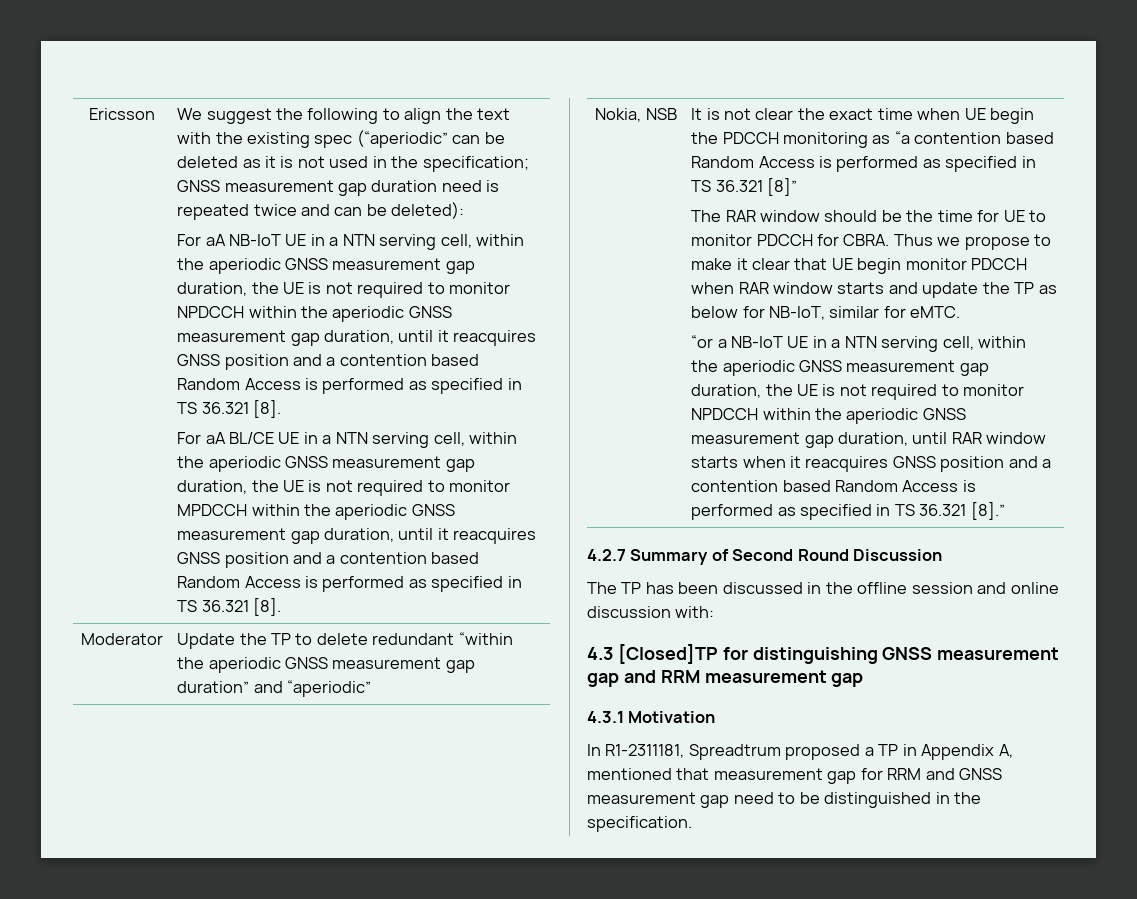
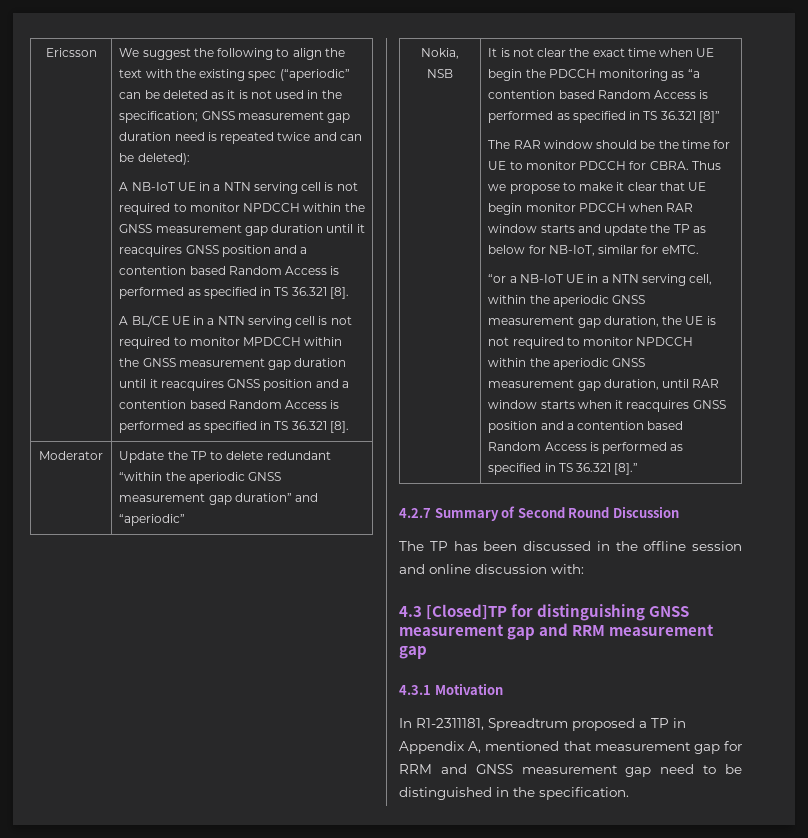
[177,234,525,250] [177,258,475,274] [177,282,511,298] [177,306,452,322] [177,330,394,346] For aA NB-IoT UE in a NTN serving cell, within the aperiodic GNSS measurement gap duration, the UE is not required to monitor NPDCCH within the aperiodic GNSS measurement gap duration, -> [119,182,358,194] [119,203,365,215] [119,224,324,236] A NB-IoT UE in a NTN serving cell is not required to monitor NPDCCH within the GNSS measurement gap duration
[177,432,226,444] For aA -> [119,316,129,325] A
[433,432,518,446] [177,456,475,472] [177,480,304,494] cell, within the aperiodic GNSS measurement gap duration, the UE -> [295,316,316,325] cell
[335,504,455,520] [177,528,394,544] aperiodic GNSS measurement gap duration, -> [142,358,347,370] GNSS measurement gap duration

